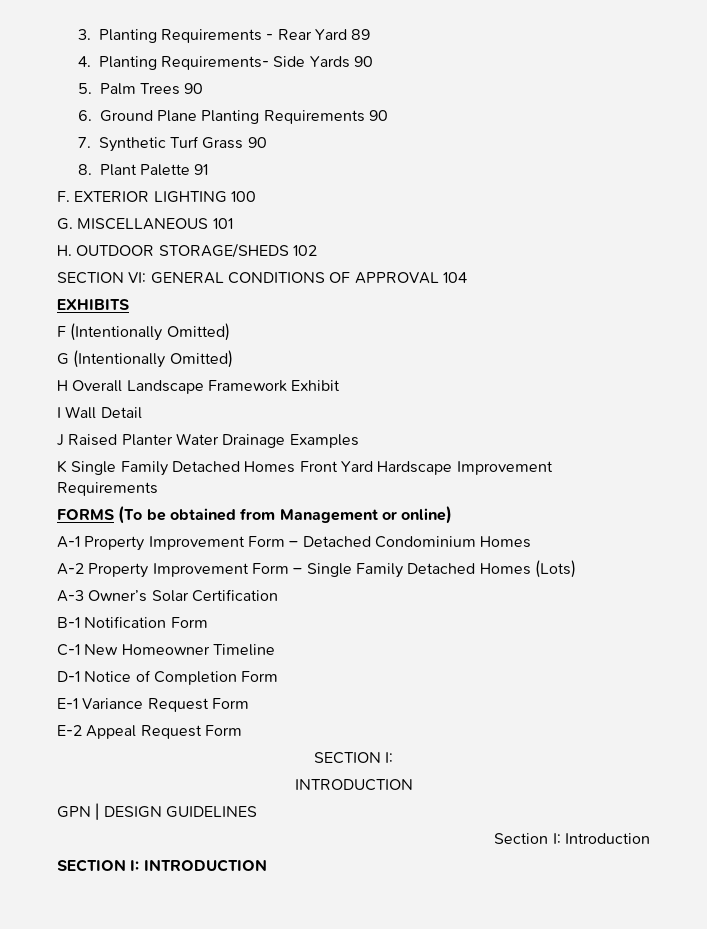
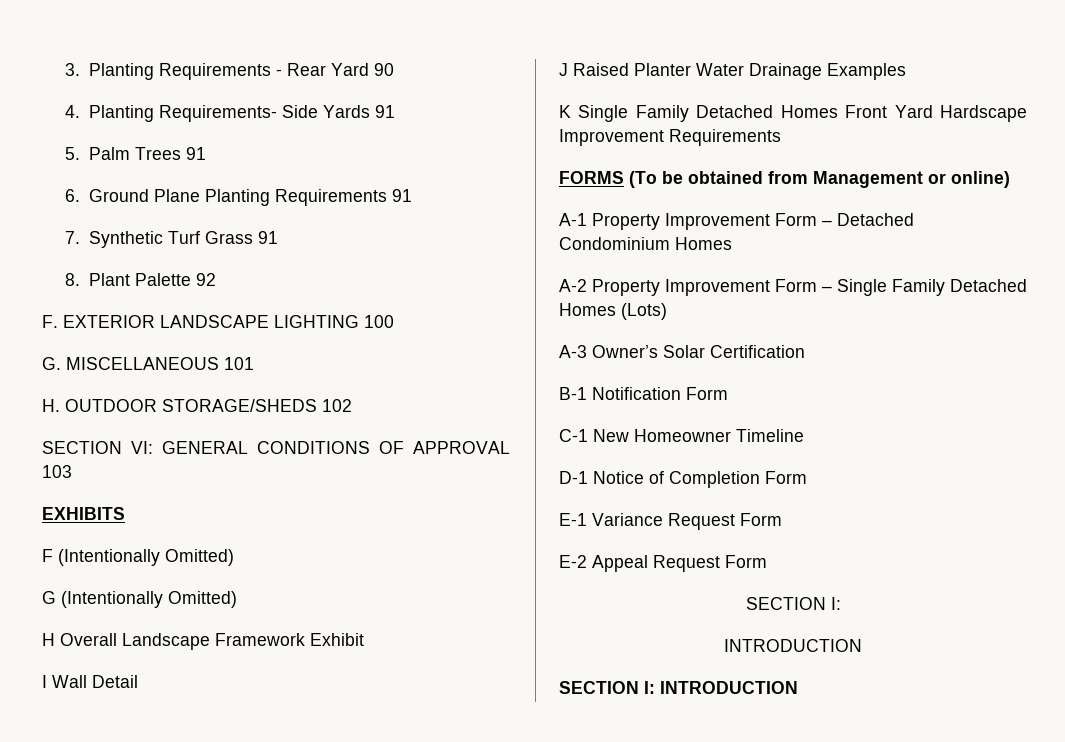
[351,29,371,40] 89 -> [373,63,394,76] 90
[354,56,374,67] 90 -> [374,105,395,118] 91
[184,83,204,94] 90 -> [185,147,206,160] 91
[369,110,389,121] 90 -> [391,189,412,202] 91
[247,137,267,148] 90 -> [257,231,278,244] 91
[194,164,209,175] 91 -> [195,273,216,286] 92
(150, 196) none -> [160,315,269,328] LANDSCAPE
[442,272,467,283] 104 -> [42,465,72,478] 103
[57,803,257,820] [494,833,650,844] // GPN | DESIGN GUIDELINES // Section I: Introduction -> (862, 645) none

